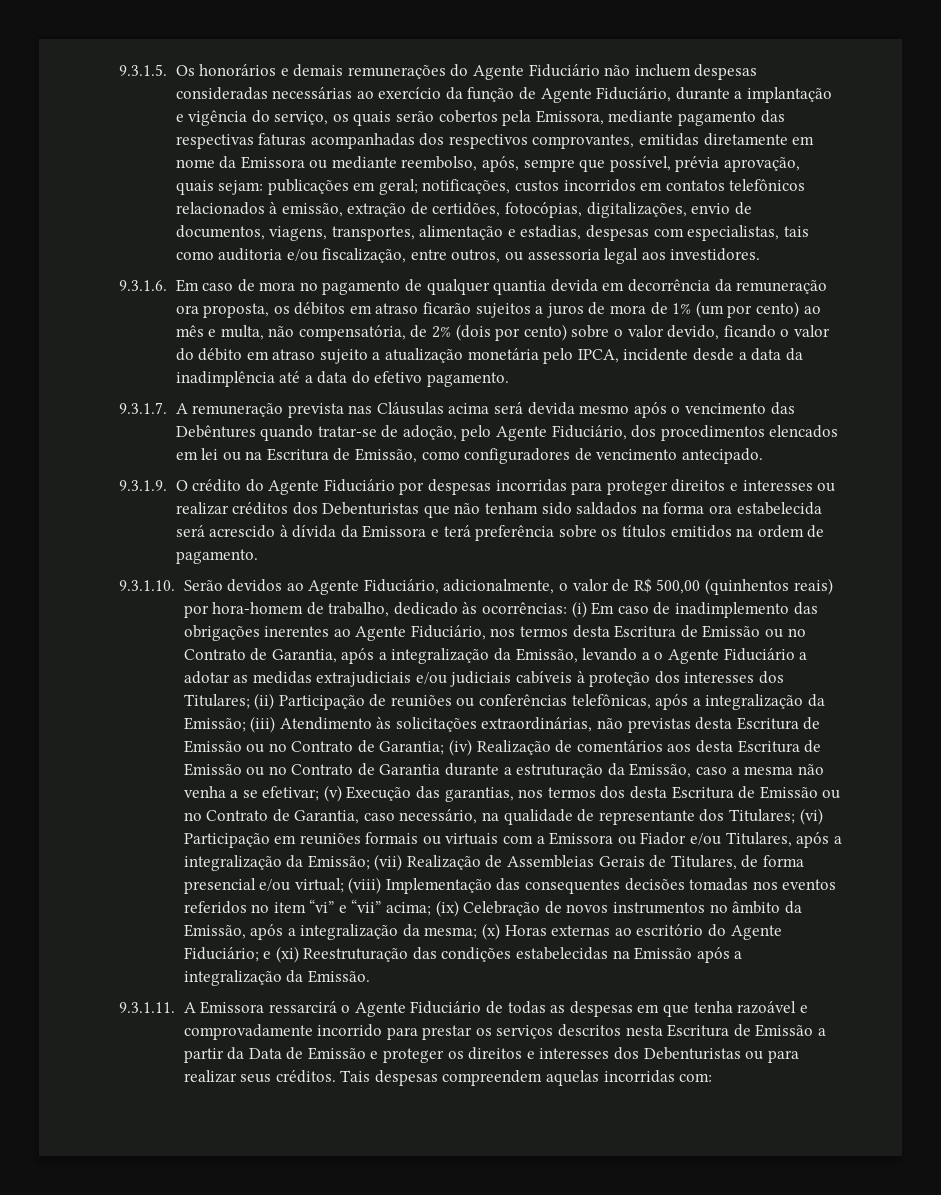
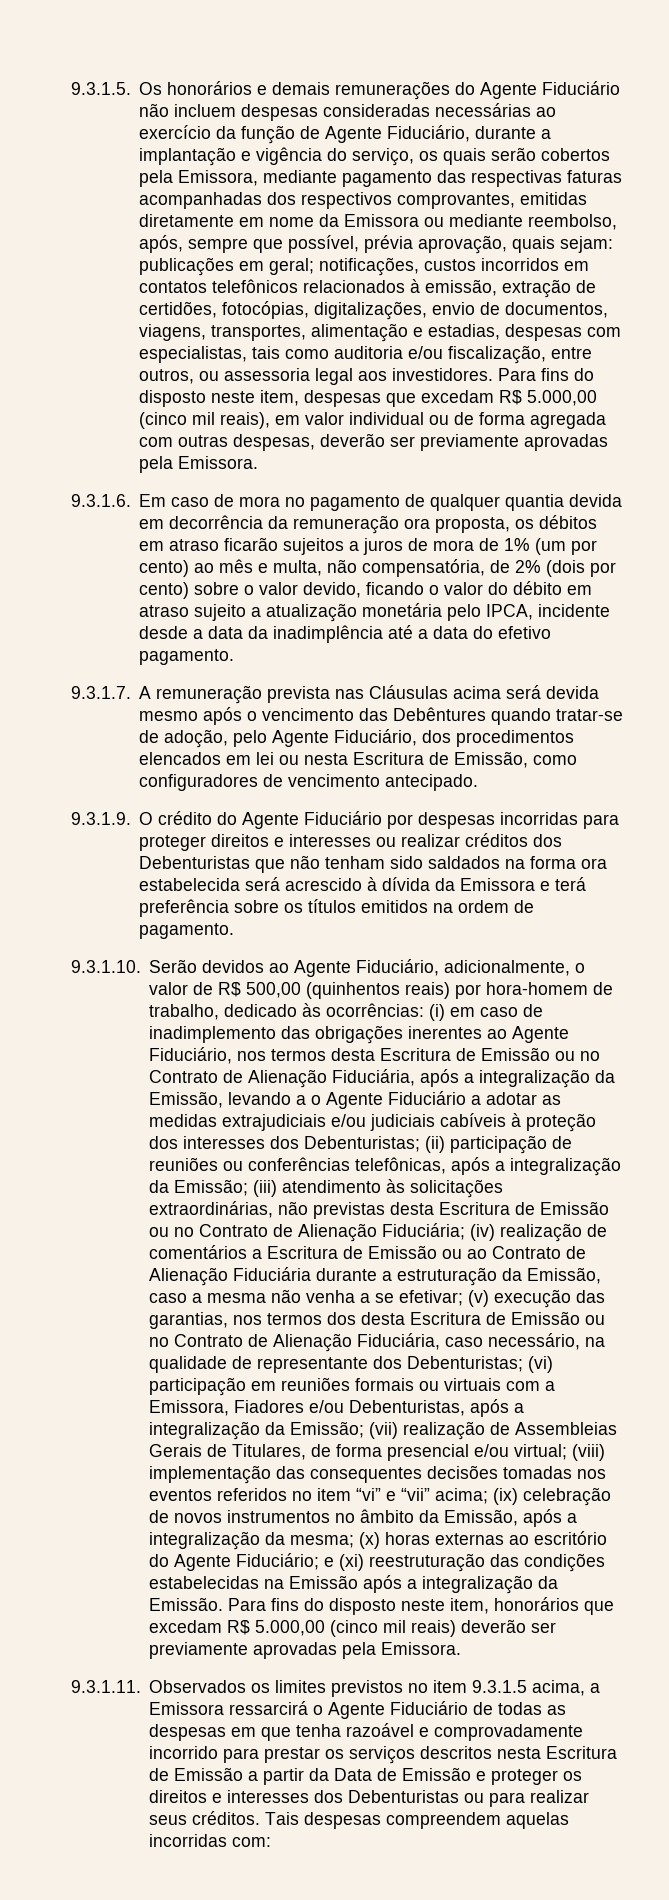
(761, 254) none -> [498,368,595,381] [139,390,598,407] [139,412,607,429] [139,433,609,451] [139,456,259,473] Para fins do disposto neste item, despesas que excedam R$ 5.000,00 (cinco mil reais), em valor individual ou de forma agregada com outras despesas, deverão ser previamente aprovadas pela Emissora.
[245,451,263,460] na -> [304,753,349,765] nesta
[591,602,615,615] Em -> [450,1007,476,1017] em
[271,649,337,663] Garantia, -> [248,1069,416,1088] Alienação Fiduciária,
[183,693,365,710] Titulares; (ii) Participação -> [304,1135,548,1154] Debenturistas; (ii) participação
[279,717,372,730] Atendimento -> [282,1180,382,1193] atendimento
[379,739,822,756] [183,763,441,776] Garantia; (iv) Realização de comentários aos desta Escritura de Emissão ou no Contrato de Garantia -> [298,1223,608,1242] [149,1245,587,1259] [149,1267,312,1286] Alienação Fiduciária; (iv) realização de comentários a Escritura de Emissão ou ao Contrato de Alienação Fiduciária
[346,786,412,801] Execução -> [494,1289,572,1308] execução
[294,810,360,824] Garantia, -> [273,1333,441,1352] Alienação Fiduciária,
[729,808,823,825] [183,833,270,848] Titulares; (vi) Participação -> [407,1356,554,1373] [149,1377,247,1396] Debenturistas; (vi) participação
[549,832,792,847] Emissora ou Fiador e/ou Titulares, -> [149,1400,466,1416] Emissora, Fiadores e/ou Debenturistas,
[406,855,481,870] Realização -> [403,1421,486,1440] realização
[385,878,492,894] Implementação -> [149,1465,272,1484] implementação
[463,901,541,916] Celebração -> [523,1487,612,1506] celebração
[504,925,547,936] Horas -> [385,1532,431,1545] horas
[303,948,409,962] Reestruturação -> [369,1553,486,1572] reestruturação
[119,1002,196,1013] // 9.3.1.11. A -> [228,1597,615,1615] [149,1619,557,1637] [149,1642,462,1659] [70,1680,601,1697] Para fins do disposto neste item, honorários que excedam R$ 5.000,00 (cinco mil reais) deverão ser previamente aprovadas pela Emissora. // 9.3.1.11. Observados os limites previstos no item 9.3.1.5 acima, a

